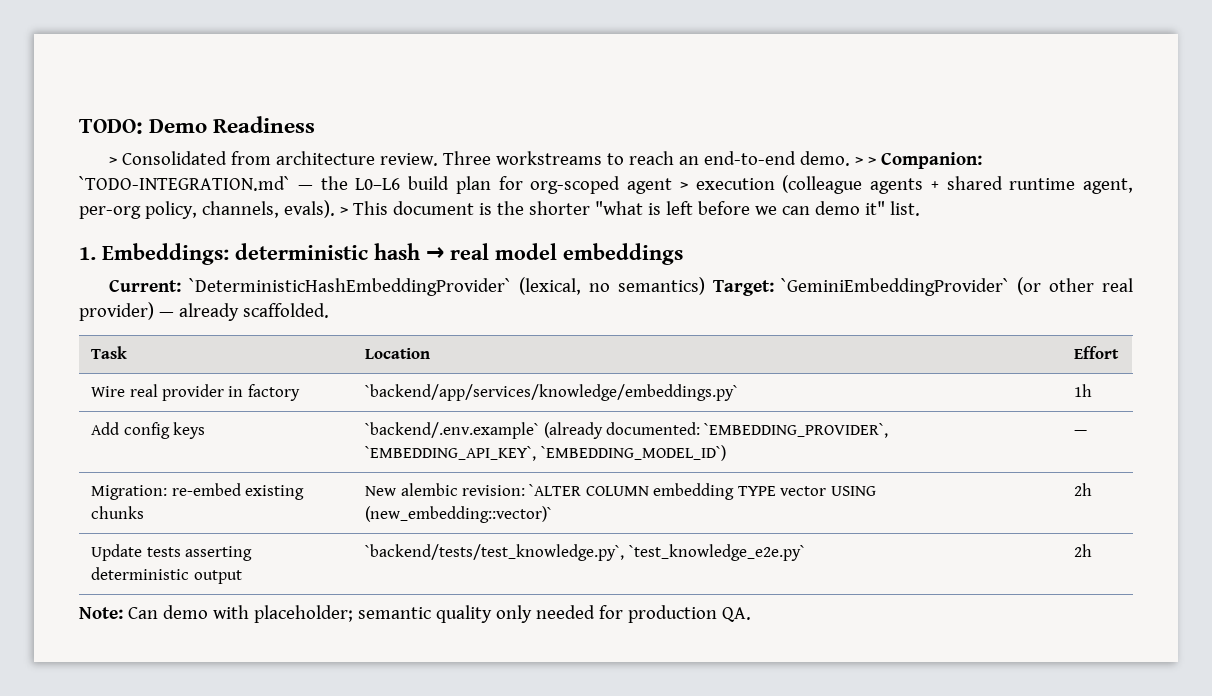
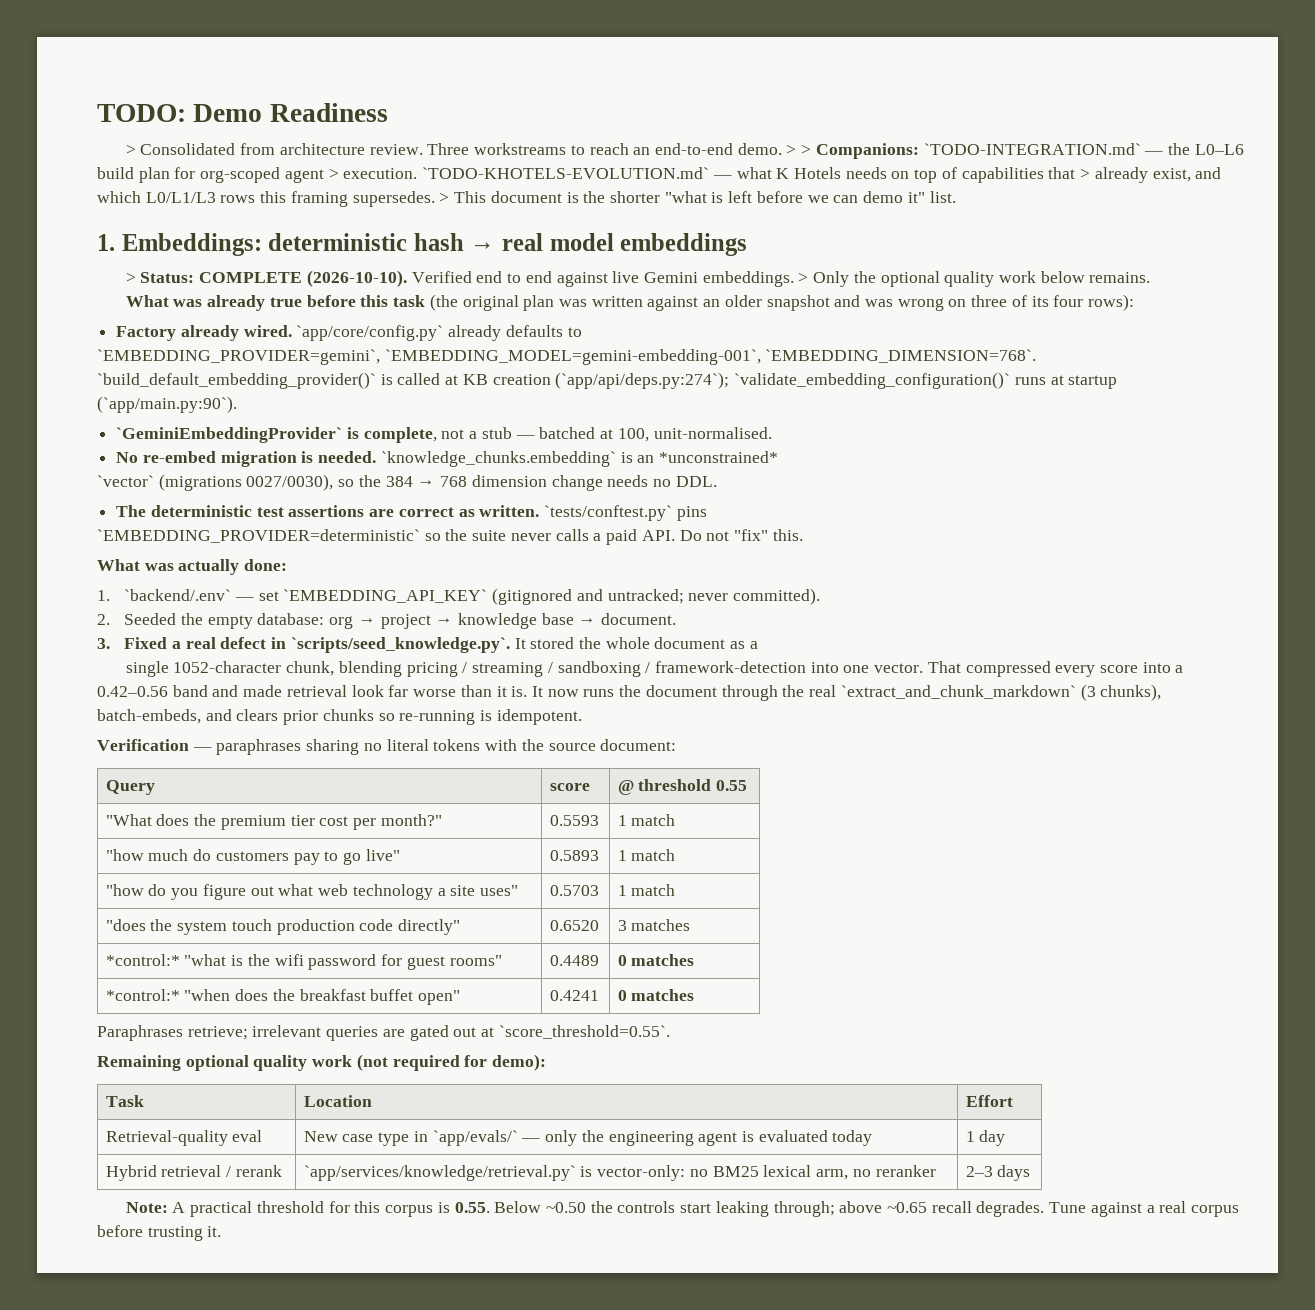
[881,152,983,169] Companion: -> [815,143,919,159] Companions:
[695,175,1133,194] [79,200,335,219] execution (colleague agents + shared runtime agent, per-org policy, channels, evals). -> [343,167,1222,183] [97,191,435,207] execution. `TODO-KHOTELS-EVOLUTION.md` — what K Hotels needs on top of capabilities that > already exist, and which L0/L1/L3 rows this framing supersedes.
[109,277,1133,296] [79,302,329,321] [91,346,128,359] [365,348,431,359] [1074,346,1120,359] [91,384,300,401] [365,384,739,401] [1074,384,1093,397] [91,422,205,439] [365,422,889,439] [365,445,726,461] [1074,430,1088,435] [91,483,304,500] [91,506,145,519] [365,483,876,500] [365,506,553,523] [1074,483,1093,496] [91,544,252,561] [91,567,242,584] [365,544,805,561] [1074,544,1093,557] [79,605,751,623] Current: `DeterministicHashEmbeddingProvider` (lexical, no semantics) Target: `GeminiEmbeddingProvider` (or other real provider) — already scaffolded. // Task | Location | Effort // Wire real provider in factory | `backend/app/services/knowledge/embeddings.py` | 1h // Add config keys | `backend/.env.example` (already documented: `EMBEDDING_PROVIDER`, `EMBEDDING_API_KEY`, `EMBEDDING_MODEL_ID`) | — // Migration: re-embed existing chunks | New alembic revision: `ALTER COLUMN embedding TYPE vector USING (new_embedding::vector)` | 2h // Update tests asserting deterministic output | `backend/tests/test_knowledge.py`, `test_knowledge_e2e.py` | 2h // Note: Can demo with placeholder; semantic quality only needed for production QA. -> [125,270,1151,287] [125,294,1135,311] [116,325,582,341] [97,349,1037,365] [97,372,1118,389] [97,396,237,413] [116,427,772,443] [116,451,779,467] [97,474,717,491] [116,505,707,521] [97,529,803,545] [97,559,288,575] [97,588,820,605] [97,613,677,629] [97,637,758,653] [125,661,1184,677] [97,684,1162,701] [97,709,582,725] [97,739,677,755] [105,780,155,795] [549,783,590,791] [617,779,748,795] [105,814,442,830] [549,815,599,826] [617,814,676,826] [105,849,400,865] [549,850,599,861] [617,849,676,861] [105,884,518,900] [549,885,599,896] [617,884,676,896] [105,919,461,935] [549,920,599,931] [617,919,691,931] [105,954,502,970] [549,955,599,966] [617,954,695,966] [105,989,461,1005] [549,990,599,1001] [617,989,695,1001] [97,1025,670,1041] [97,1054,547,1071] [105,1095,144,1107] [303,1095,372,1107] [965,1095,1013,1107] [105,1130,263,1146] [303,1130,873,1146] [965,1130,1006,1146] [105,1165,282,1181] [303,1165,936,1181] [965,1165,1031,1181] [125,1201,1240,1217] [97,1225,222,1241] > Status: COMPLETE (2026-10-10). Verified end to end against live Gemini embeddings. > Only the optional quality work below remains. // What was already true before this task (the original plan was written against an older snapshot and was wrong on three of its four rows): // Factory already wired. `app/core/config.py` already defaults to // `EMBEDDING_PROVIDER=gemini`, `EMBEDDING_MODEL=gemini-embedding-001`, `EMBEDDING_DIMENSION=768`. `build_default_embedding_provider()` is called at KB creation (`app/api/deps.py:274`); `validate_embedding_configuration()` runs at startup (`app/main.py:90`). // `GeminiEmbeddingProvider` is complete, not a stub — batched at 100, unit-normalised. // No re-embed migration is needed. `knowledge_chunks.embedding` is an *unconstrained* // `vector` (migrations 0027/0030), so the 384 → 768 dimension change needs no DDL. // The deterministic test assertions are correct as written. `tests/conftest.py` pins // `EMBEDDING_PROVIDER=deterministic` so the suite never calls a paid API. Do not "fix" this. // What was actually done: // 1. `backend/.env` — set `EMBEDDING_API_KEY` (gitignored and untracked; never committed). // 2. Seeded the empty database: org → project → knowledge base → document. // 3. Fixed a real defect in `scripts/seed_knowledge.py`. It stored the whole document as a // single 1052-character chunk, blending pricing / streaming / sandboxing / framework-detection into one vector. That compressed every score into a 0.42–0.56 band and made retrieval look far worse than it is. It now runs the document through the real `extract_and_chunk_markdown` (3 chunks), batch-embeds, and clears prior chunks so re-running is idempotent. // Verification — paraphrases sharing no literal tokens with the source document: // Query | score | @ threshold 0.55 // "What does the premium tier cost per month?" | 0.5593 | 1 match // "how much do customers pay to go live" | 0.5893 | 1 match // "how do you figure out what web technology a site uses" | 0.5703 | 1 match // "does the system touch production code directly" | 0.6520 | 3 matches // *control:* "what is the wifi password for guest rooms" | 0.4489 | 0 matches // *control:* "when does the breakfast buffet open" | 0.4241 | 0 matches // Paraphrases retrieve; irrelevant queries are gated out at `score_threshold=0.55`. // Remaining optional quality work (not required for demo): // Task | Location | Effort // Retrieval-quality eval | New case type in `app/evals/` — only the engineering agent is evaluated today | 1 day // Hybrid retrieval / rerank | `app/services/knowledge/retrieval.py` is vector-only: no BM25 lexical arm, no reranker | 2–3 days // Note: A practical threshold for this corpus is 0.55. Below ~0.50 the controls start leaking through; above ~0.65 recall degrades. Tune against a real corpus before trusting it.

